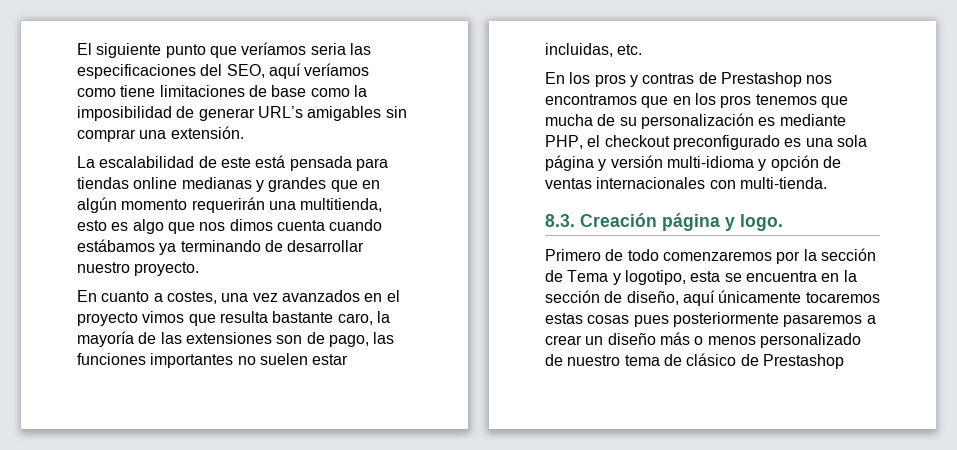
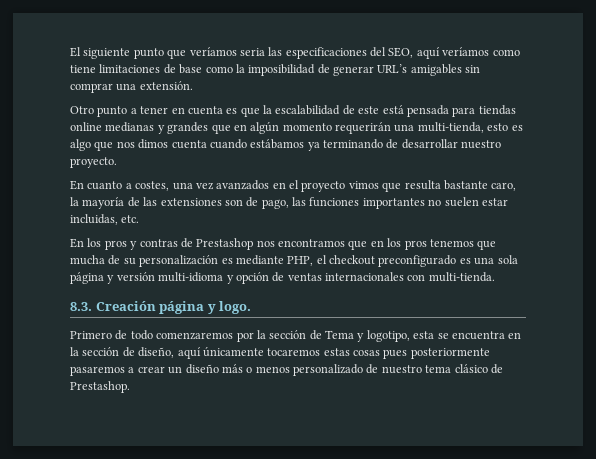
[77,156,95,168] La -> [70,105,272,117] Otro punto a tener en cuenta es que la
[300,198,383,212] multitienda, -> [417,122,484,133] multi-tienda,
[663,354,682,366] de -> (452, 369) none
[762,354,844,369] Prestashop -> [70,381,130,393] Prestashop.

